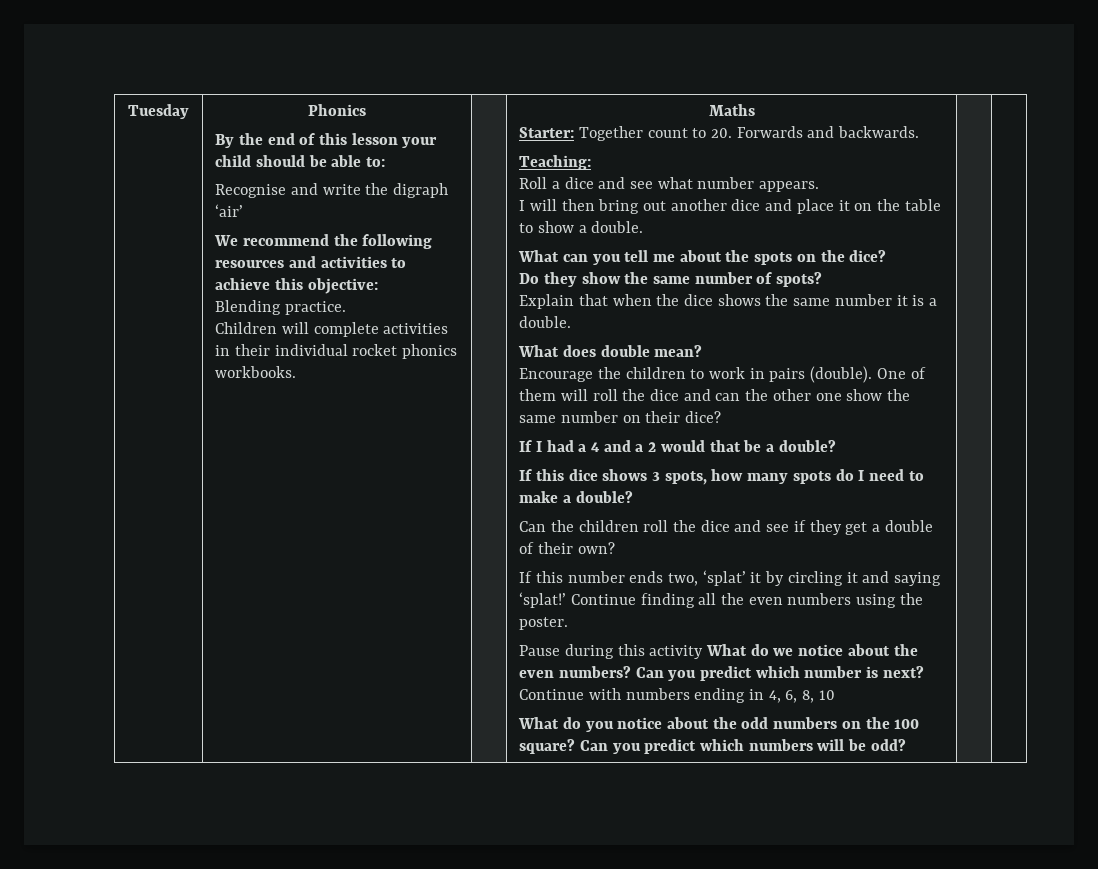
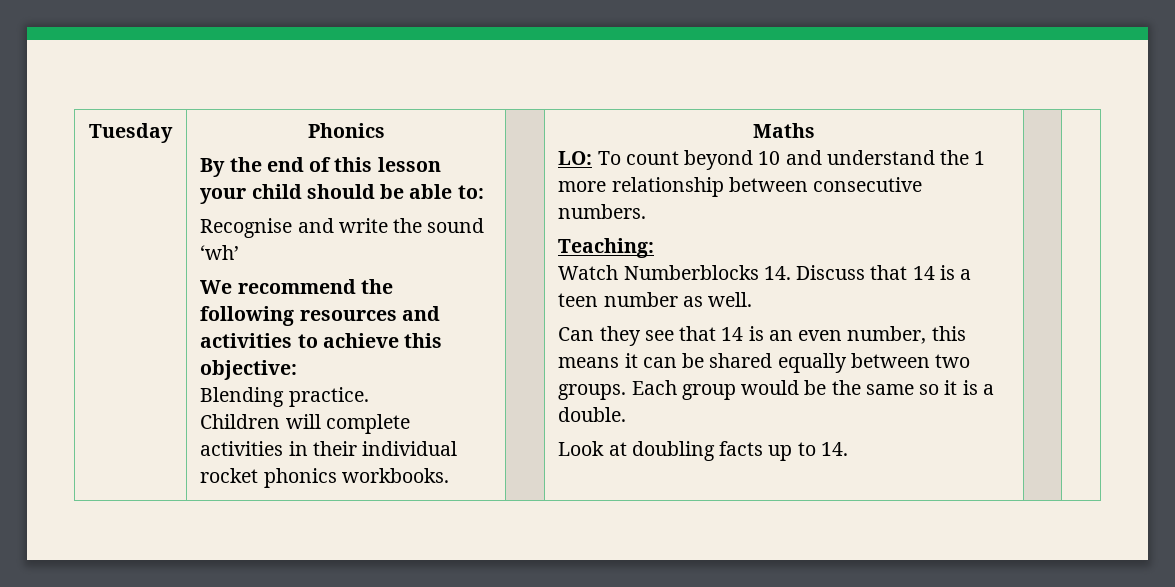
[392,183,448,198] [215,204,244,217] digraph ‘air’ -> [427,218,485,233] [200,245,240,260] sound ‘wh’
[519,126,920,141] [519,155,592,170] [519,177,820,192] [519,199,941,214] [519,221,644,233] [518,250,887,265] [519,272,823,287] [519,294,938,309] [519,316,572,328] [518,345,703,357] [519,366,926,383] [519,389,911,401] [519,411,721,423] [519,440,836,452] [519,469,924,485] [519,491,633,503] [519,520,933,535] [519,542,615,554] [519,570,942,586] [519,592,923,608] [519,617,569,630] [519,644,918,659] [519,666,924,681] [519,688,835,703] [518,717,920,732] [519,739,906,754] Starter: Together count to 20. Forwards and backwards. // Teaching: // Roll a dice and see what number appears. // I will then bring out another dice and place it on the table to show a double. // What can you tell me about the spots on the dice? // Do they show the same number of spots? // Explain that when the dice shows the same number it is a double. // What does double mean? // Encourage the children to work in pairs (double). One of them will roll the dice and can the other one show the same number on their dice? // If I had a 4 and a 2 would that be a double? // If this dice shows 3 spots, how many spots do I need to make a double? // Can the children roll the dice and see if they get a double of their own? // If this number ends two, ‘splat’ it by circling it and saying ‘splat!’ Continue finding all the even numbers using the poster. // Pause during this activity What do we notice about the even numbers? Can you predict which number is next? Continue with numbers ending in 4, 6, 8, 10 // What do you notice about the odd numbers on the 100 square? Can you predict which numbers will be odd? -> [558,150,986,170] [558,177,923,197] [558,204,647,219] [558,238,655,258] [558,265,972,280] [558,292,753,307] [558,326,966,346] [558,353,971,373] [558,380,995,400] [558,407,627,422] [558,441,848,461] LO: To count beyond 10 and understand the 1 more relationship between consecutive numbers. // Teaching: // Watch Numberblocks 14. Discuss that 14 is a teen number as well. // Can they see that 14 is an even number, this means it can be shared equally between two groups. Each group would be the same so it is a double. // Look at doubling facts up to 14.

